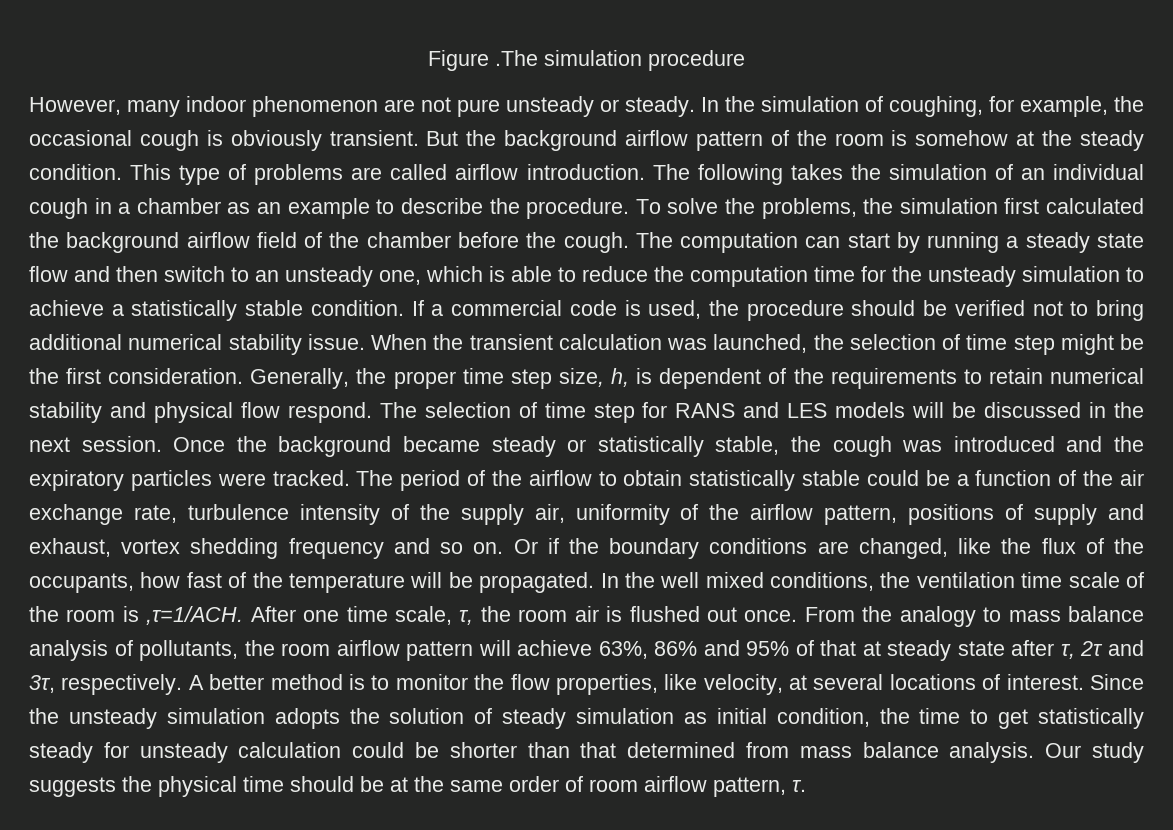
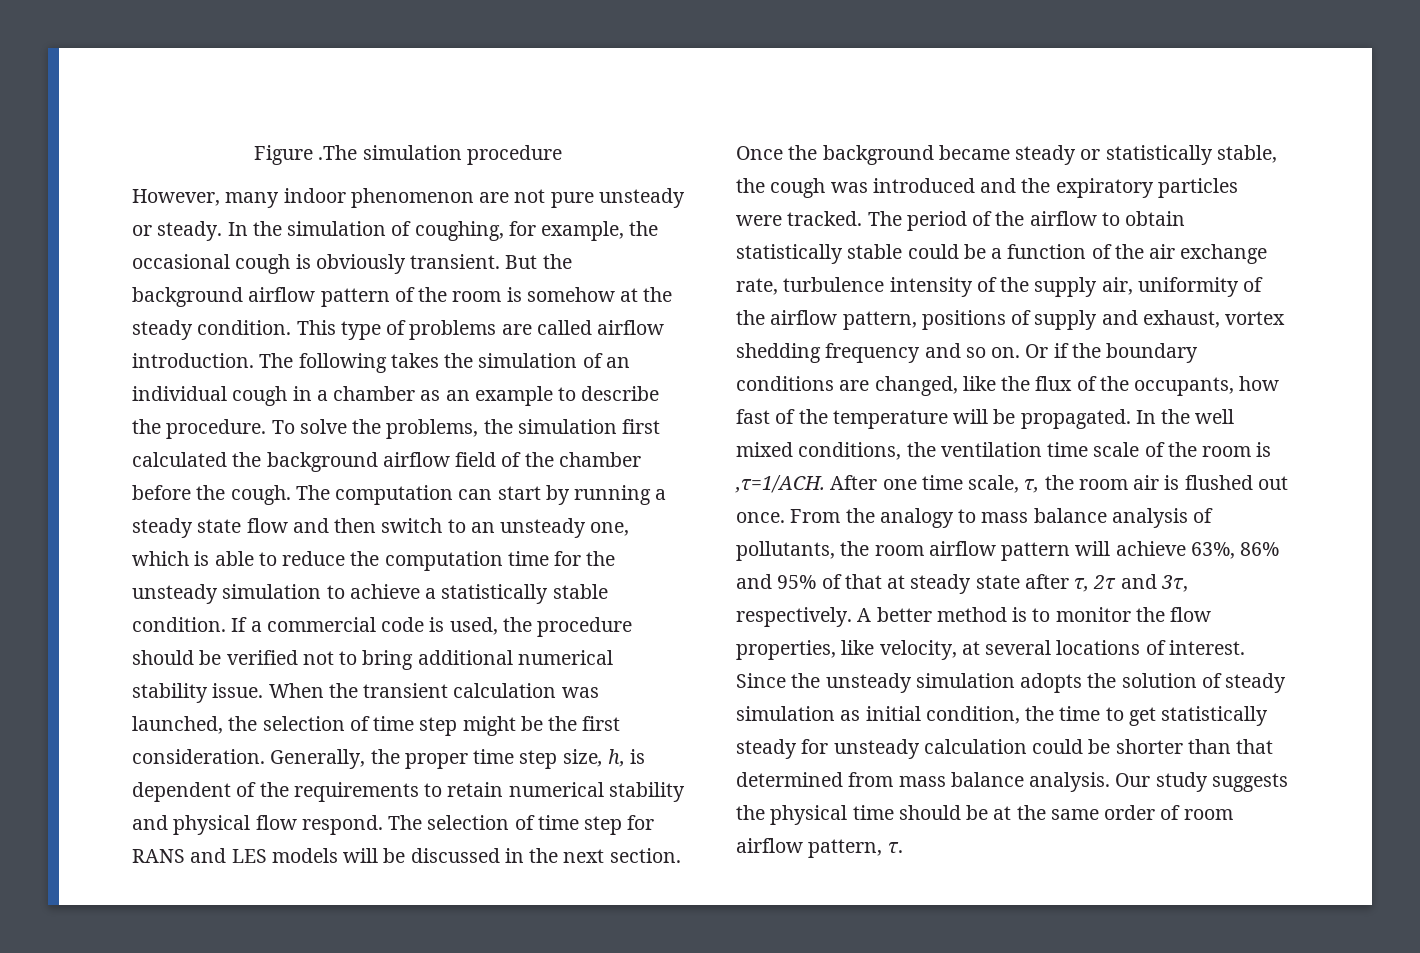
[81,436,162,452] session. -> [609,848,681,863] section.

